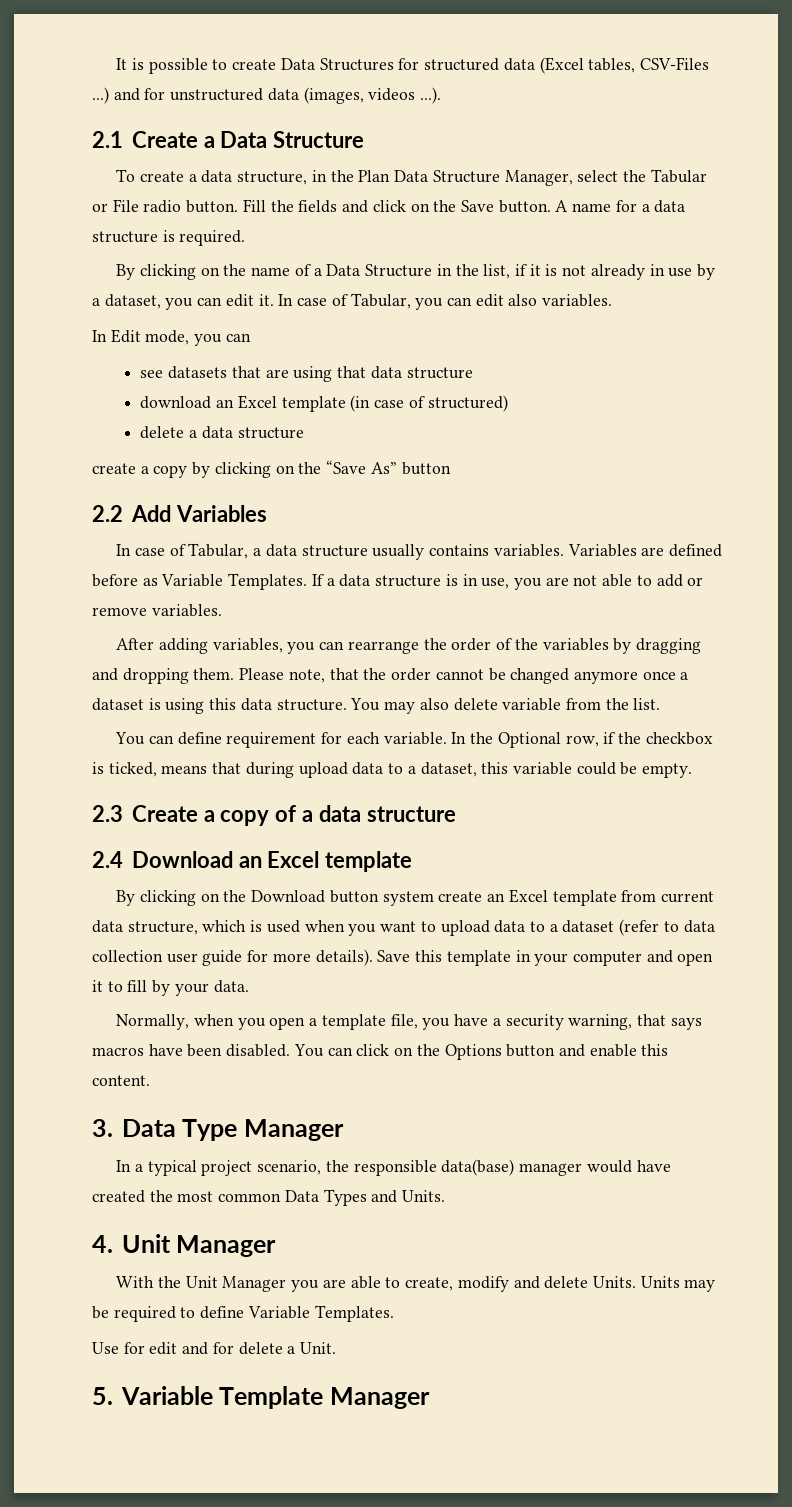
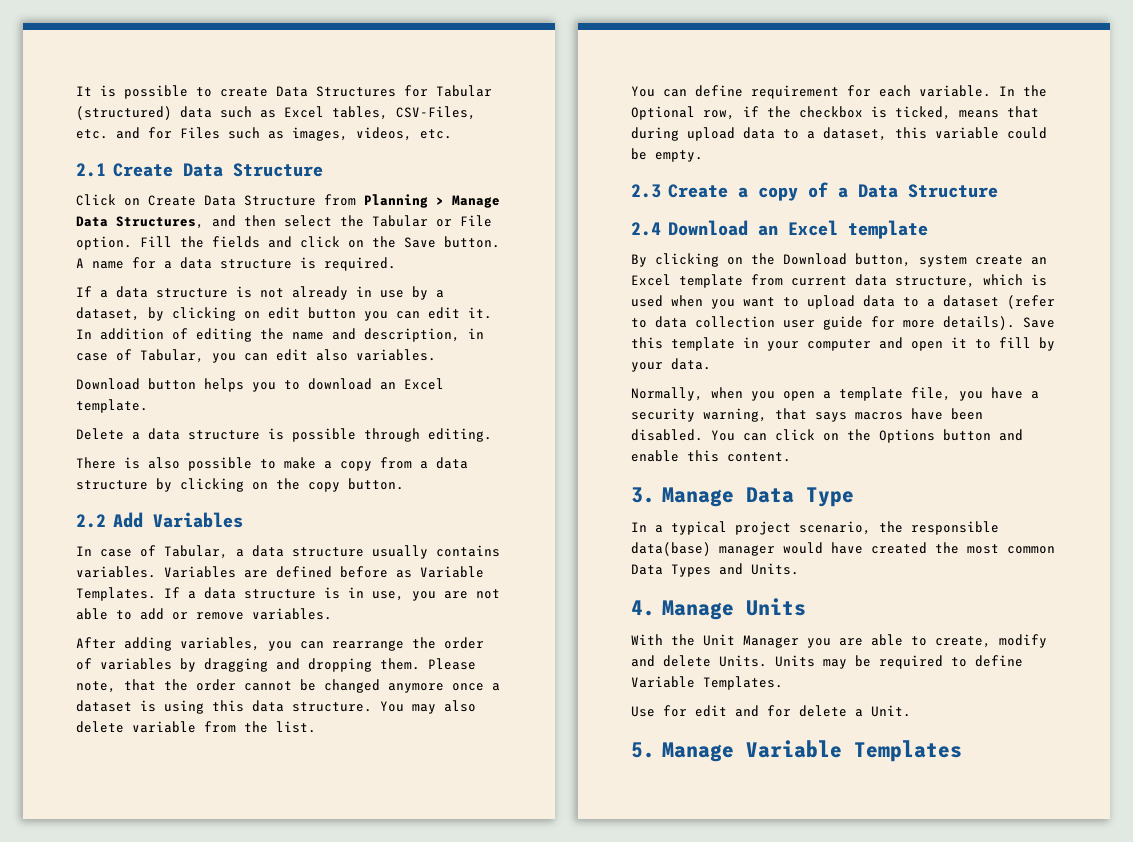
[424,57,709,74] [92,87,442,104] structured data (Excel tables, CSV-Files ...) and for unstructured data (images, videos ...). -> [436,85,492,97] [76,106,476,120] [76,127,452,141] Tabular (structured) data such as Excel tables, CSV-Files, etc. and for Files such as images, videos, etc.
[203,131,365,148] [116,169,573,186] a Data Structure // To create a data structure, in the Plan Data Structure Manager, -> [182,163,323,177] [76,194,500,208] [76,215,276,229] Data Structure // Click on Create Data Structure from Planning > Manage Data Structures, and then
[143,200,239,213] radio button. -> [76,236,132,250] option.
[116,264,541,280] By clicking on the name of a Data Structure in the list, if it -> [76,286,228,298] If a data structure
(161, 301) none -> [148,307,356,321] by clicking on edit button
(294, 300) none -> [100,328,484,342] addition of editing the name and description, in
[92,329,251,346] [140,366,473,382] [140,395,508,412] [140,426,304,439] [92,463,188,478] In Edit mode, you can // see datasets that are using that data structure // download an Excel template (in case of structured) // delete a data structure // create a copy -> [76,378,444,392] [76,399,148,413] [76,428,492,442] [76,457,468,471] [76,480,148,490] Download button helps you to download an Excel template. // Delete a data structure is possible through editing. // There is also possible to make a copy from a data structure
[326,460,451,475] “Save As” button -> [308,478,404,492] copy button.
[514,638,538,650] the -> (92, 664) none
[318,805,456,822] data structure -> [857,184,998,198] Data Structure
[329,890,379,903] button -> [855,253,911,267] button,
(113, 1128) none -> [661,487,734,507] Manage
[243,1119,344,1141] Manager -> (854, 497) none
[121,1234,277,1257] Unit Manager -> [661,598,806,620] Manage Units
[120,1386,430,1409] Variable Template Manager -> [661,740,962,762] Manage Variable Templates

